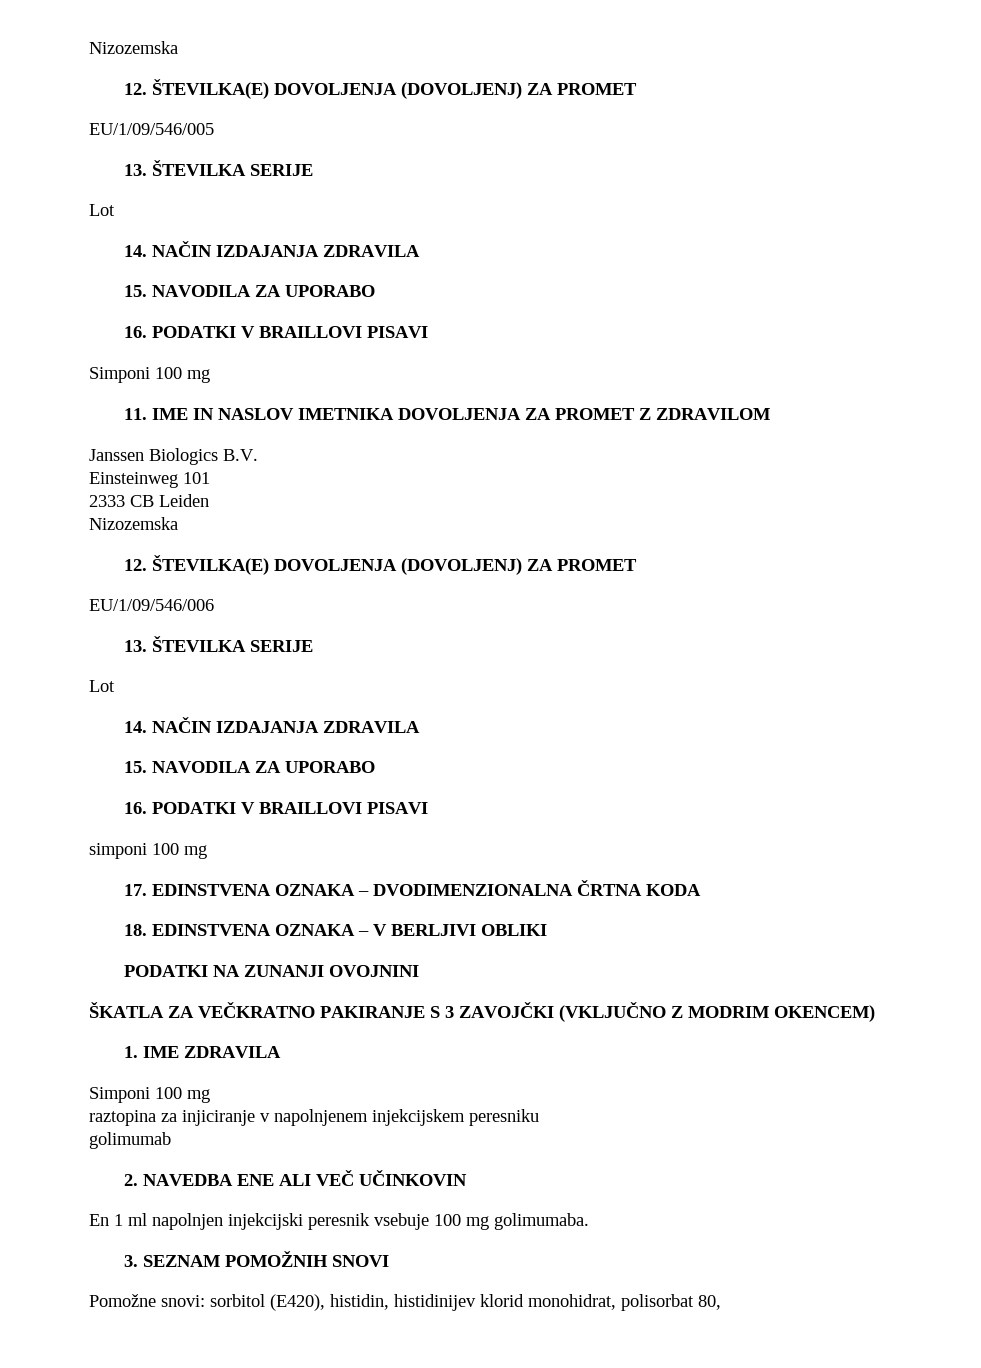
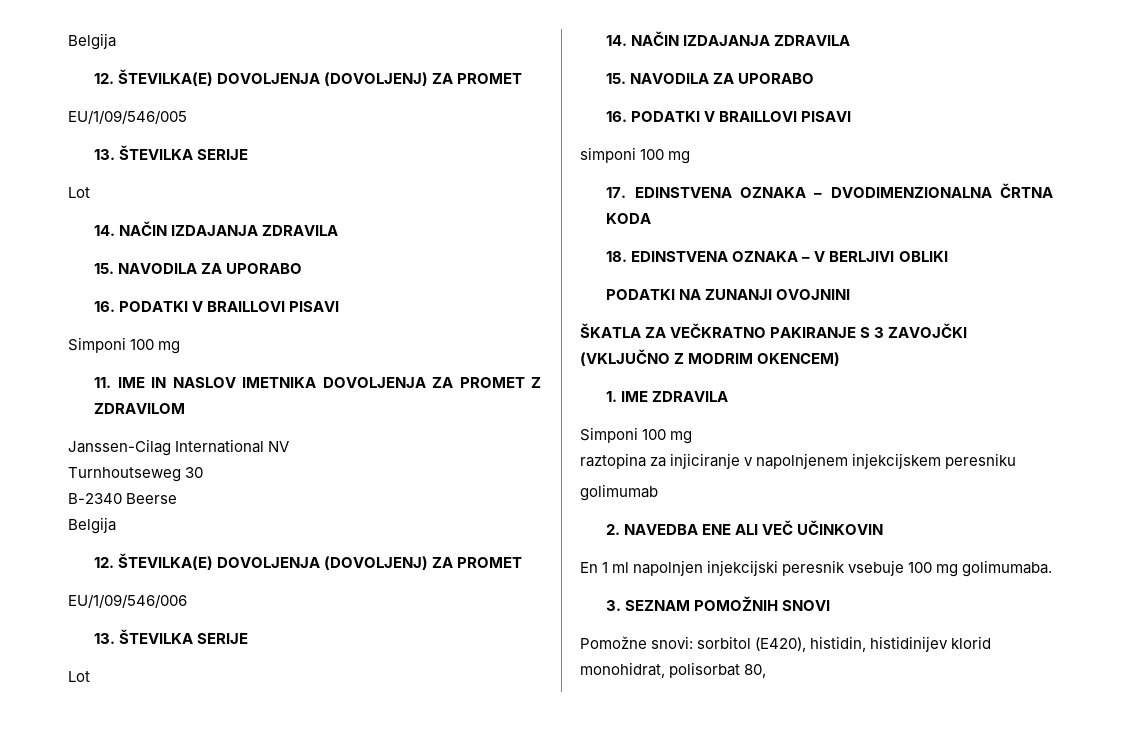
[89,41,178,54] Nizozemska -> [68,33,116,50] Belgija
[89,448,258,465] [89,472,210,488] [89,494,209,507] [89,517,178,530] Janssen Biologics B.V. // Einsteinweg 101 // 2333 CB Leiden // Nizozemska -> [68,439,290,456] [68,467,204,482] [68,493,178,504] [68,517,116,534] Janssen-Cilag International NV // Turnhoutseweg 30 // B-2340 Beerse // Belgija

